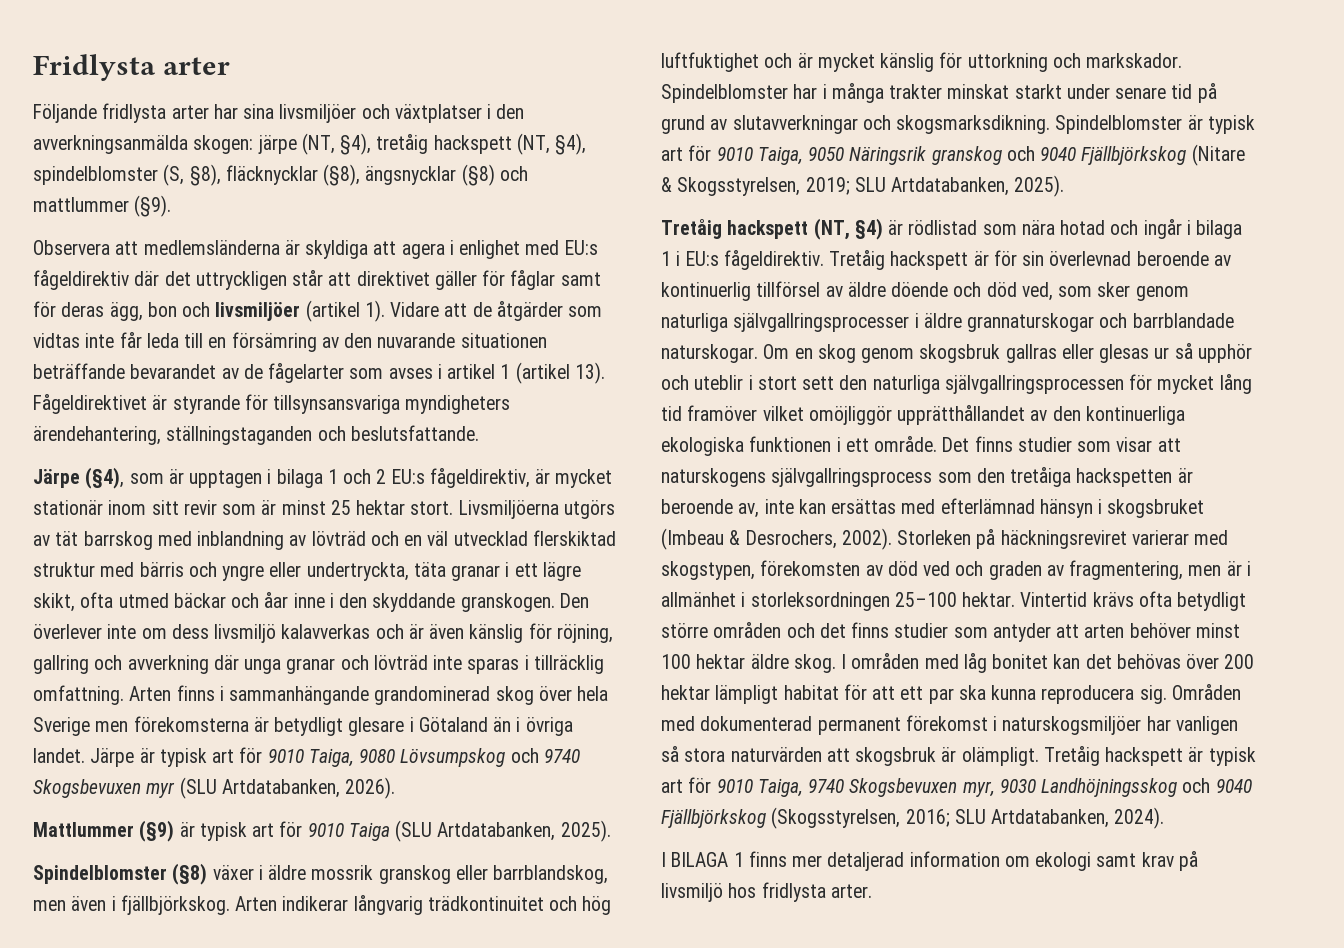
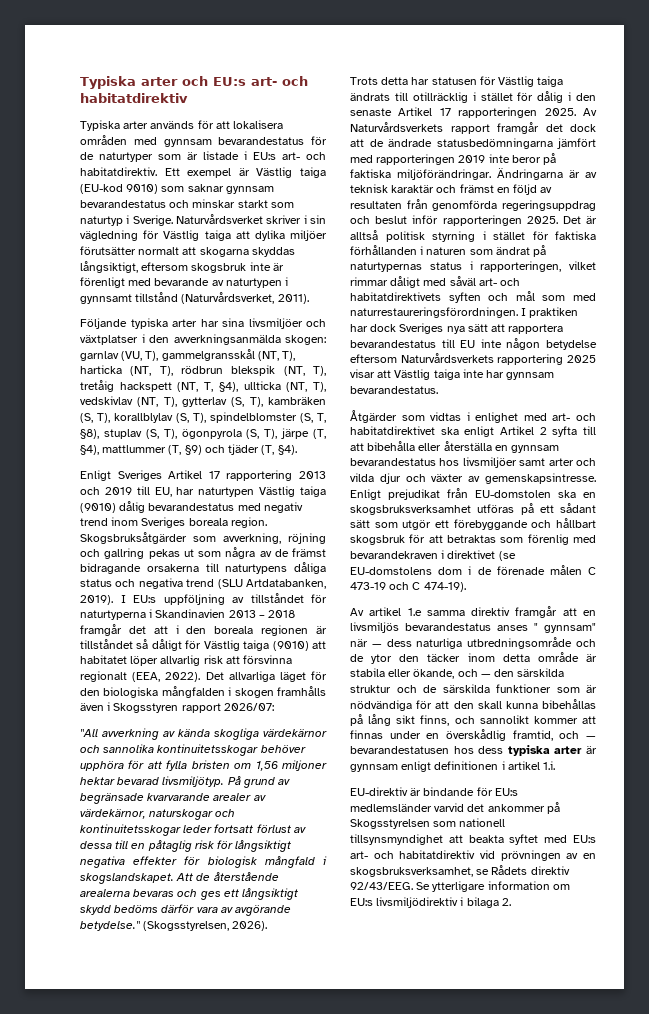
[33,54,231,81] Fridlysta arter -> [80,76,308,89] [80,93,188,103] [80,120,284,131] [80,135,327,147] [80,151,326,162] [80,167,326,178] [80,184,274,194] [80,199,294,208] [80,214,326,226] [80,230,327,241] [80,246,295,257] [80,261,284,273] [80,277,289,288] [80,292,309,304] Typiska arter och EU:s art- och habitatdirektiv // Typiska arter används för att lokalisera områden med gynnsam bevarandestatus för de naturtyper som är listade i EU:s art- och habitatdirektiv. Ett exempel är Västlig taiga (EU-kod 9010) som saknar gynnsam bevarandestatus och minskar starkt som naturtyp i Sverige. Naturvårdsverket skriver i sin vägledning för Västlig taiga att dylika miljöer förutsätter normalt att skogarna skyddas långsiktigt, eftersom skogsbruk inte är förenligt med bevarande av naturtypen i gynnsamt tillstånd (Naturvårdsverket, 2011).
[102,103,167,123] fridlysta -> [130,318,168,329] typiska
[257,133,587,155] [33,164,528,186] [33,195,172,217] [33,240,598,259] [33,270,601,290] [33,300,603,322] [33,332,547,352] [33,362,605,384] [33,394,511,414] [33,425,479,445] [33,467,613,489] [33,500,615,519] [33,530,616,550] [33,562,581,581] [33,592,589,612] [33,623,613,643] [33,655,604,674] [33,685,609,705] [33,716,573,736] [33,747,580,767] [33,777,396,799] [33,820,611,842] [33,863,609,885] [33,895,612,915] [661,52,1183,72] [661,83,1217,103] [661,115,1255,134] [661,144,1245,166] [661,175,1065,197] [661,218,1243,240] [661,250,1231,270] [661,281,1189,301] [661,313,1234,332] [661,343,1252,363] [661,374,1252,394] [661,405,1185,425] [661,436,1181,456] [661,467,1193,487] [661,498,1205,518] [661,528,1229,550] [661,560,1251,580] [661,591,1247,611] [661,622,1240,642] [661,653,1255,673] [661,684,1241,704] [661,715,1238,735] [661,746,1256,766] [661,777,1252,797] [661,807,1165,829] [661,851,1198,871] [661,882,872,902] järpe (NT, §4), tretåig hackspett (NT, §4), spindelblomster (S, §8), fläcknycklar (§8), ängsnycklar (§8) och mattlummer (§9). // Observera att medlemsländerna är skyldiga att agera i enlighet med EU:s fågeldirektiv där det uttryckligen står att direktivet gäller för fåglar samt för deras ägg, bon och livsmiljöer (artikel 1). Vidare att de åtgärder som vidtas inte får leda till en försämring av den nuvarande situationen beträffande bevarandet av de fågelarter som avses i artikel 1 (artikel 13). Fågeldirektivet är styrande för tillsynsansvariga myndigheters ärendehantering, ställningstaganden och beslutsfattande. // Järpe (§4), som är upptagen i bilaga 1 och 2 EU:s fågeldirektiv, är mycket stationär inom sitt revir som är minst 25 hektar stort. Livsmiljöerna utgörs av tät barrskog med inblandning av lövträd och en väl utvecklad flerskiktad struktur med bärris och yngre eller undertryckta, täta granar i ett lägre skikt, ofta utmed bäckar och åar inne i den skyddande granskogen. Den överlever inte om dess livsmiljö kalavverkas och är även känslig för röjning, gallring och avverkning där unga granar och lövträd inte sparas i tillräcklig omfattning. Arten finns i sammanhängande grandominerad skog över hela Sverige men förekomsterna är betydligt glesare i Götaland än i övriga landet. Järpe är typisk art för 9010 Taiga, 9080 Lövsumpskog och 9740 Skogsbevuxen myr (SLU Artdatabanken, 2026). // Mattlummer (§9) är typisk art för 9010 Taiga (SLU Artdatabanken, 2025). // Spindelblomster (§8) växer i äldre mossrik granskog eller barrblandskog, men även i fjällbjörkskog. Arten indikerar långvarig trädkontinuitet och hög luftfuktighet och är mycket känslig för uttorkning och markskador. Spindelblomster har i många trakter minskat starkt under senare tid på grund av slutavverkningar och skogsmarksdikning. Spindelblomster är typisk art för 9010 Taiga, 9050 Näringsrik granskog och 9040 Fjällbjörkskog (Nitare & Skogsstyrelsen, 2019; SLU Artdatabanken, 2025). // Tretåig hackspett (NT, §4) är rödlistad som nära hotad och ingår i bilaga 1 i EU:s fågeldirektiv. Tretåig hackspett är för sin överlevnad beroende av kontinuerlig tillförsel av äldre döende och död ved, som sker genom naturliga självgallringsprocesser i äldre grannaturskogar och barrblandade naturskogar. Om en skog genom skogsbruk gallras eller glesas ur så upphör och uteblir i stort sett den naturliga självgallringsprocessen för mycket lång tid framöver vilket omöjliggör upprätthållandet av den kontinuerliga ekologiska funktionen i ett område. Det finns studier som visar att naturskogens självgallringsprocess som den tretåiga hackspetten är beroende av, inte kan ersättas med efterlämnad hänsyn i skogsbruket (Imbeau & Desrochers, 2002). Storleken på häckningsreviret varierar med skogstypen, förekomsten av död ved och graden av fragmentering, men är i allmänhet i storleksordningen 25–100 hektar. Vintertid krävs ofta betydligt större områden och det finns studier som antyder att arten behöver minst 100 hektar äldre skog. I områden med låg bonitet kan det behövas över 200 hektar lämpligt habitat för att ett par ska kunna reproducera sig. Områden med dokumenterad permanent förekomst i naturskogsmiljöer har vanligen så stora naturvärden att skogsbruk är olämpligt. Tretåig hackspett är typisk art för 9010 Taiga, 9740 Skogsbevuxen myr, 9030 Landhöjningsskog och 9040 Fjällbjörkskog (Skogsstyrelsen, 2016; SLU Artdatabanken, 2024). // I BILAGA 1 finns mer detaljerad information om ekologi samt krav på livsmiljö hos fridlysta arter. -> [80,349,296,361] [80,365,326,376] [80,380,326,392] [80,396,326,407] [80,412,326,423] [80,428,326,439] [80,444,297,455] [80,470,326,481] [80,486,326,497] [80,501,303,513] [80,517,267,528] [80,532,326,544] [80,547,326,559] [80,562,326,574] [80,578,326,589] [80,593,327,605] [80,609,296,620] [80,624,327,636] [80,639,326,651] [80,655,293,666] [80,671,327,682] [80,686,326,698] [80,702,274,713] [80,728,327,740] [80,744,306,756] [80,760,327,771] [80,776,291,788] [80,793,266,804] [80,809,236,820] [80,824,306,836] [80,840,292,852] [80,856,327,868] [80,872,279,884] [80,888,299,900] [80,904,292,916] [80,921,268,931] [350,76,564,87] [350,91,596,103] [350,107,597,118] [350,122,596,134] [350,138,596,149] [350,153,557,165] [350,168,597,180] [350,184,553,195] [350,199,596,211] [350,215,597,226] [350,230,596,242] [350,245,547,257] [350,261,596,272] [350,276,521,288] [350,291,596,303] [350,307,579,318] [350,323,564,334] [350,338,597,350] [350,353,596,365] [350,369,555,380] [350,386,438,394] [350,410,596,423] [350,426,596,437] [350,441,560,453] [350,457,596,468] [350,473,596,484] [350,488,596,500] [350,503,596,515] [350,518,596,530] [350,534,596,545] [350,550,516,561] [350,565,596,575] [350,582,466,592] [350,606,596,618] [350,622,596,633] [350,637,596,649] [350,652,597,664] [350,668,565,679] [350,684,597,693] [350,699,596,711] [350,714,596,726] [350,729,596,741] [350,745,597,756] [350,761,556,772] [350,787,518,796] [350,802,560,814] [350,818,506,829] [350,834,596,845] [350,850,596,861] [350,865,570,877] [350,881,570,892] [350,897,511,908] garnlav (VU, T), gammelgransskål (NT, T), harticka (NT, T), rödbrun blekspik (NT, T), tretåig hackspett (NT, T, §4), ullticka (NT, T), vedskivlav (NT, T), gytterlav (S, T), kambräken (S, T), korallblylav (S, T), spindelblomster (S, T, §8), stuplav (S, T), ögonpyrola (S, T), järpe (T, §4), mattlummer (T, §9) och tjäder (T, §4). // Enligt Sveriges Artikel 17 rapportering 2013 och 2019 till EU, har naturtypen Västlig taiga (9010) dålig bevarandestatus med negativ trend inom Sveriges boreala region. Skogsbruksåtgärder som avverkning, röjning och gallring pekas ut som några av de främst bidragande orsakerna till naturtypens dåliga status och negativa trend (SLU Artdatabanken, 2019). I EU:s uppföljning av tillståndet för naturtyperna i Skandinavien 2013 – 2018 framgår det att i den boreala regionen är tillståndet så dåligt för Västlig taiga (9010) att habitatet löper allvarlig risk att försvinna regionalt (EEA, 2022). Det allvarliga läget för den biologiska mångfalden i skogen framhålls även i Skogsstyren rapport 2026/07: // "All avverkning av kända skogliga värdekärnor och sannolika kontinuitetsskogar behöver upphöra för att fylla bristen om 1,56 miljoner hektar bevarad livsmiljötyp. På grund av begränsade kvarvarande arealer av värdekärnor, naturskogar och kontinuitetsskogar leder fortsatt förlust av dessa till en påtaglig risk för långsiktigt negativa effekter för biologisk mångfald i skogslandskapet. Att de återstående arealerna bevaras och ges ett långsiktigt skydd bedöms därför vara av avgörande betydelse." (Skogsstyrelsen, 2026). // Trots detta har statusen för Västlig taiga ändrats till otillräcklig i stället för dålig i den senaste Artikel 17 rapporteringen 2025. Av Naturvårdsverkets rapport framgår det dock att de ändrade statusbedömningarna jämfört med rapporteringen 2019 inte beror på faktiska miljöförändringar. Ändringarna är av teknisk karaktär och främst en följd av resultaten från genomförda regeringsuppdrag och beslut inför rapporteringen 2025. Det är alltså politisk styrning i stället för faktiska förhållanden i naturen som ändrat på naturtypernas status i rapporteringen, vilket rimmar dåligt med såväl art- och habitatdirektivets syften och mål som med naturrestaureringsförordningen. I praktiken har dock Sveriges nya sätt att rapportera bevarandestatus till EU inte någon betydelse eftersom Naturvårdsverkets rapportering 2025 visar att Västlig taiga inte har gynnsam bevarandestatus. // Åtgärder som vidtas i enlighet med art- och habitatdirektivet ska enligt Artikel 2 syfta till att bibehålla eller återställa en gynnsam bevarandestatus hos livsmiljöer samt arter och vilda djur och växter av gemenskapsintresse. Enligt prejudikat från EU-domstolen ska en skogsbruksverksamhet utföras på ett sådant sätt som utgör ett förebyggande och hållbart skogsbruk för att betraktas som förenlig med bevarandekraven i direktivet (se EU-domstolens dom i de förenade målen C 473-19 och C 474-19). // Av artikel 1.e samma direktiv framgår att en livsmiljös bevarandestatus anses " gynnsam" när — dess naturliga utbredningsområde och de ytor den täcker inom detta område är stabila eller ökande, och — den särskilda struktur och de särskilda funktioner som är nödvändiga för att den skall kunna bibehållas på lång sikt finns, och sannolikt kommer att finnas under en överskådlig framtid, och — bevarandestatusen hos dess typiska arter är gynnsam enligt definitionen i artikel 1.i. // EU-direktiv är bindande för EU:s medlemsländer varvid det ankommer på Skogsstyrelsen som nationell tillsynsmyndighet att beakta syftet med EU:s art- och habitatdirektiv vid prövningen av en skogsbruksverksamhet, se Rådets direktiv 92/43/EEG. Se ytterligare information om EU:s livsmiljödirektiv i bilaga 2.

